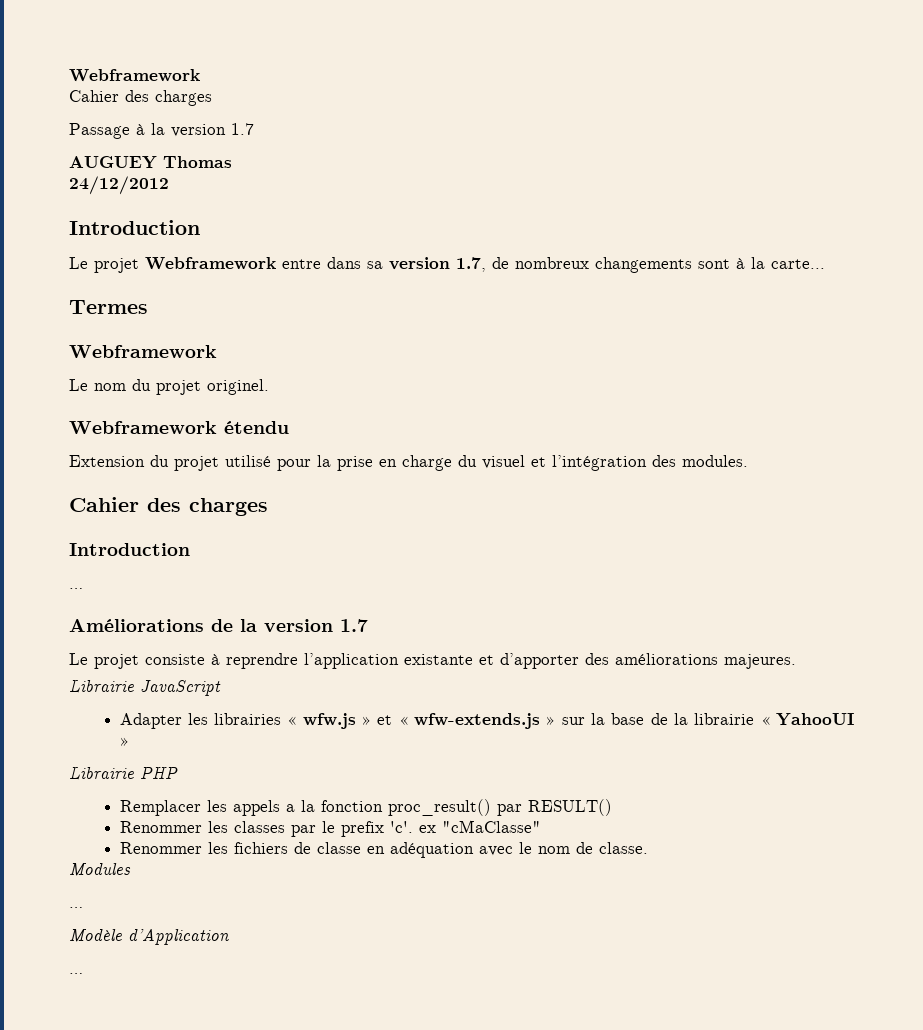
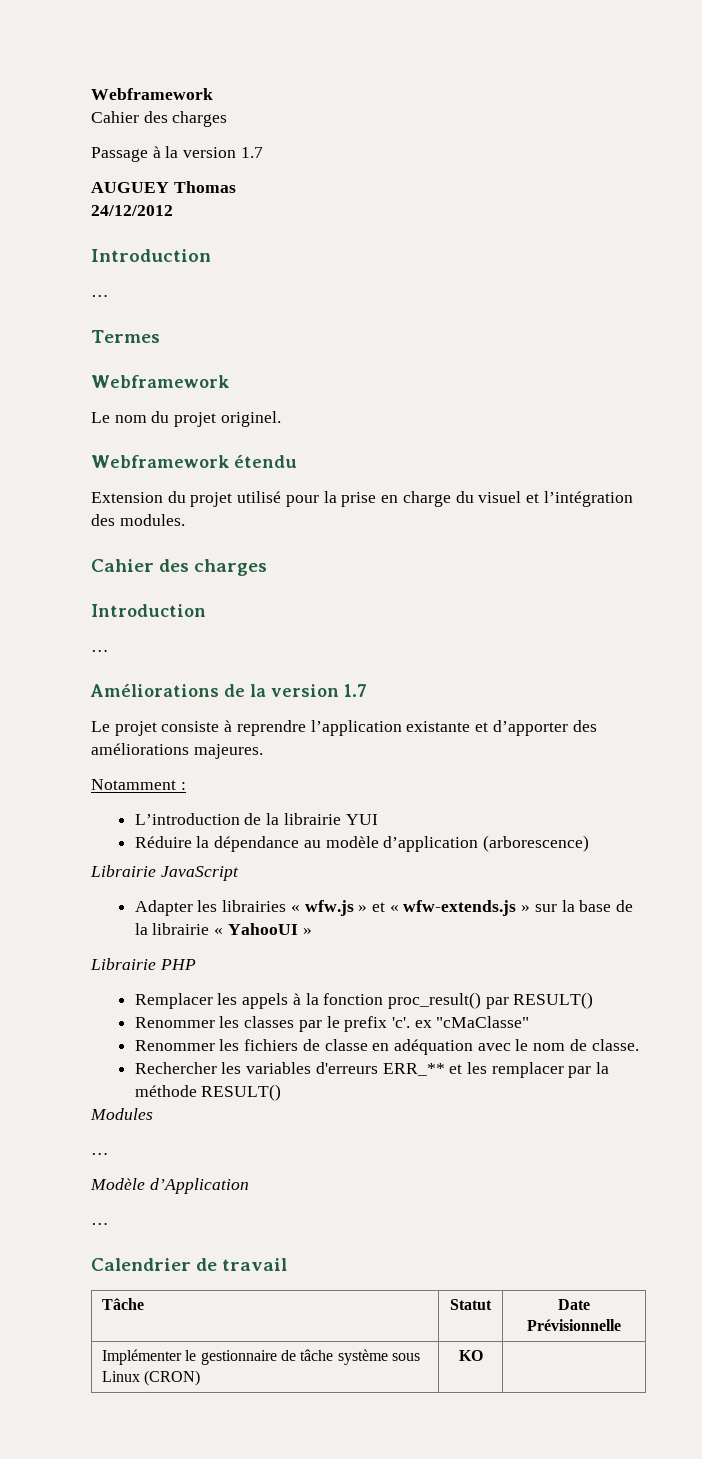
[69,257,825,273] Le projet Webframework entre dans sa version 1.7, de nombreux changements sont à la carte... -> [91,295,109,297] …
(796, 661) none -> [91,779,186,790] [134,813,378,825] [134,835,590,852] // Notamment : // L’introduction de la librairie YUI // Réduire la dépendance au modèle d’application (arborescence)
[285,804,295,812] a -> [292,993,301,1005] à
(648, 848) none -> [134,1062,610,1078] [134,1084,282,1101] // Rechercher les variables d'erreurs ERR_** et les remplacer par la méthode RESULT()
(83, 973) none -> [91,1258,288,1271] [102,1298,145,1310] [450,1299,492,1310] [558,1299,590,1310] [527,1319,621,1331] [102,1349,420,1365] [102,1370,201,1386] [458,1350,483,1361] // Calendrier de travail // Tâche | Statut | Date Prévisionnelle // Implémenter le gestionnaire de tâche système sous Linux (CRON) | KO |

